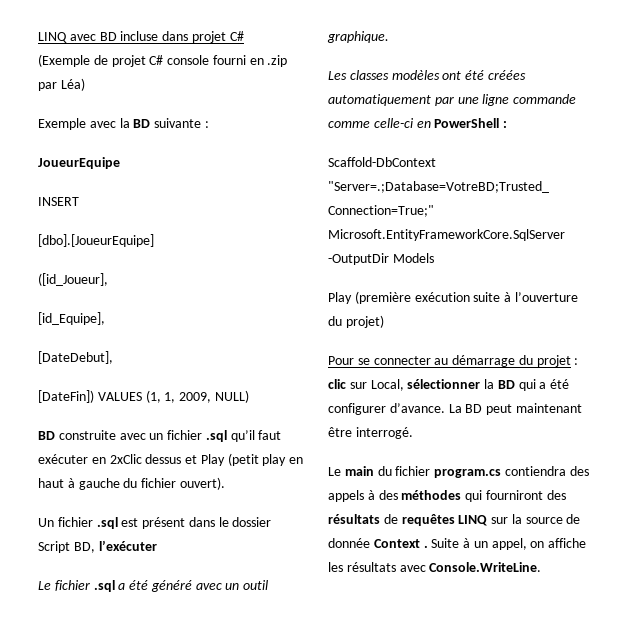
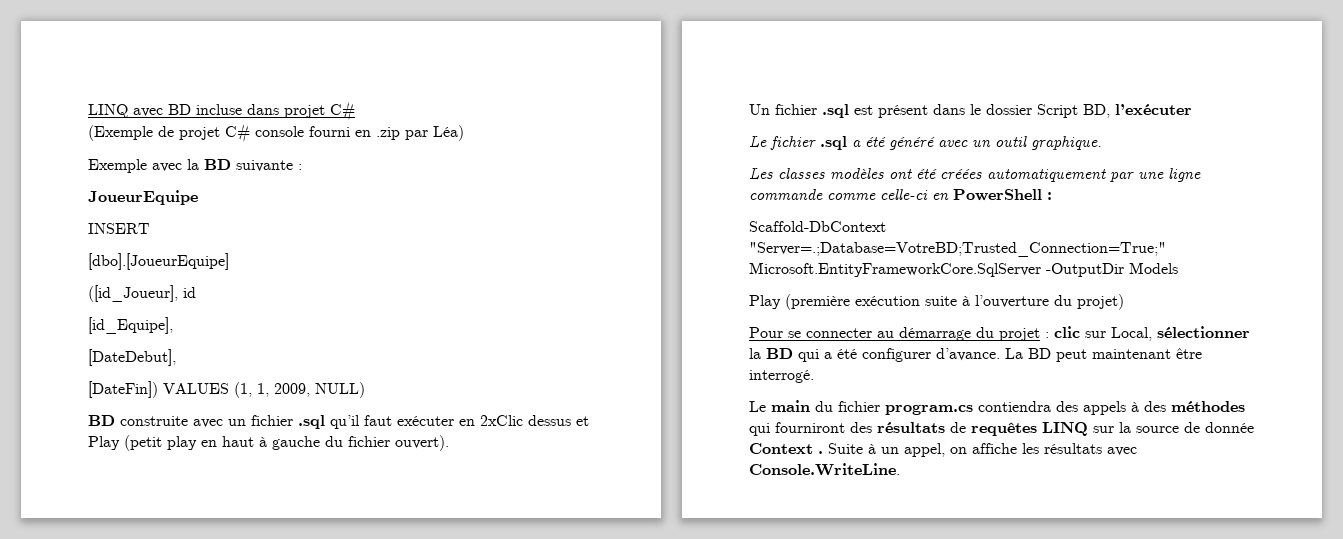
(108, 279) none -> [183,287,196,298] id

